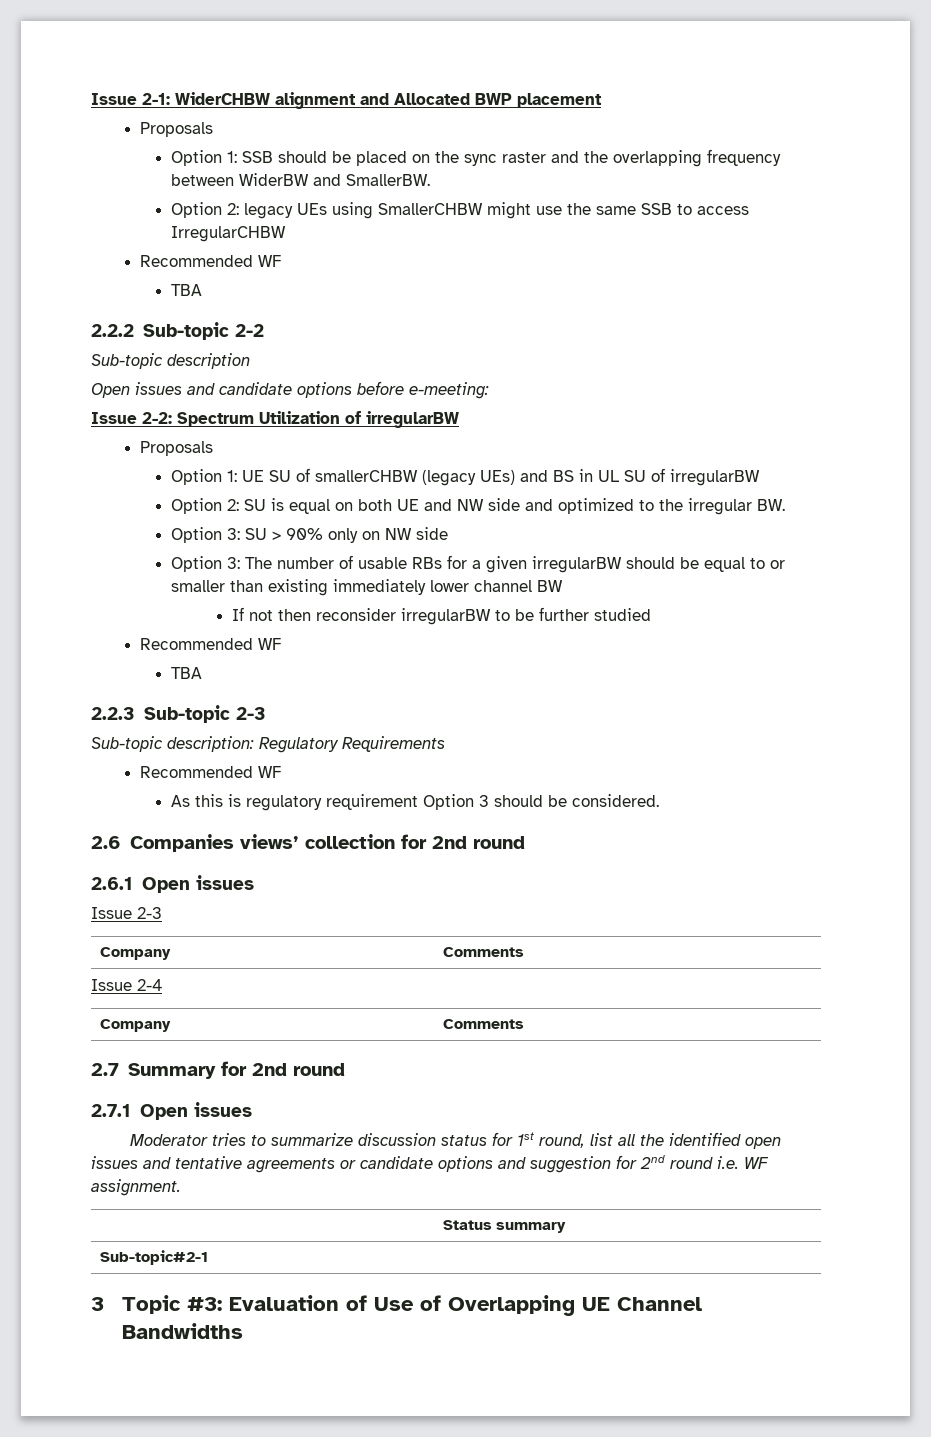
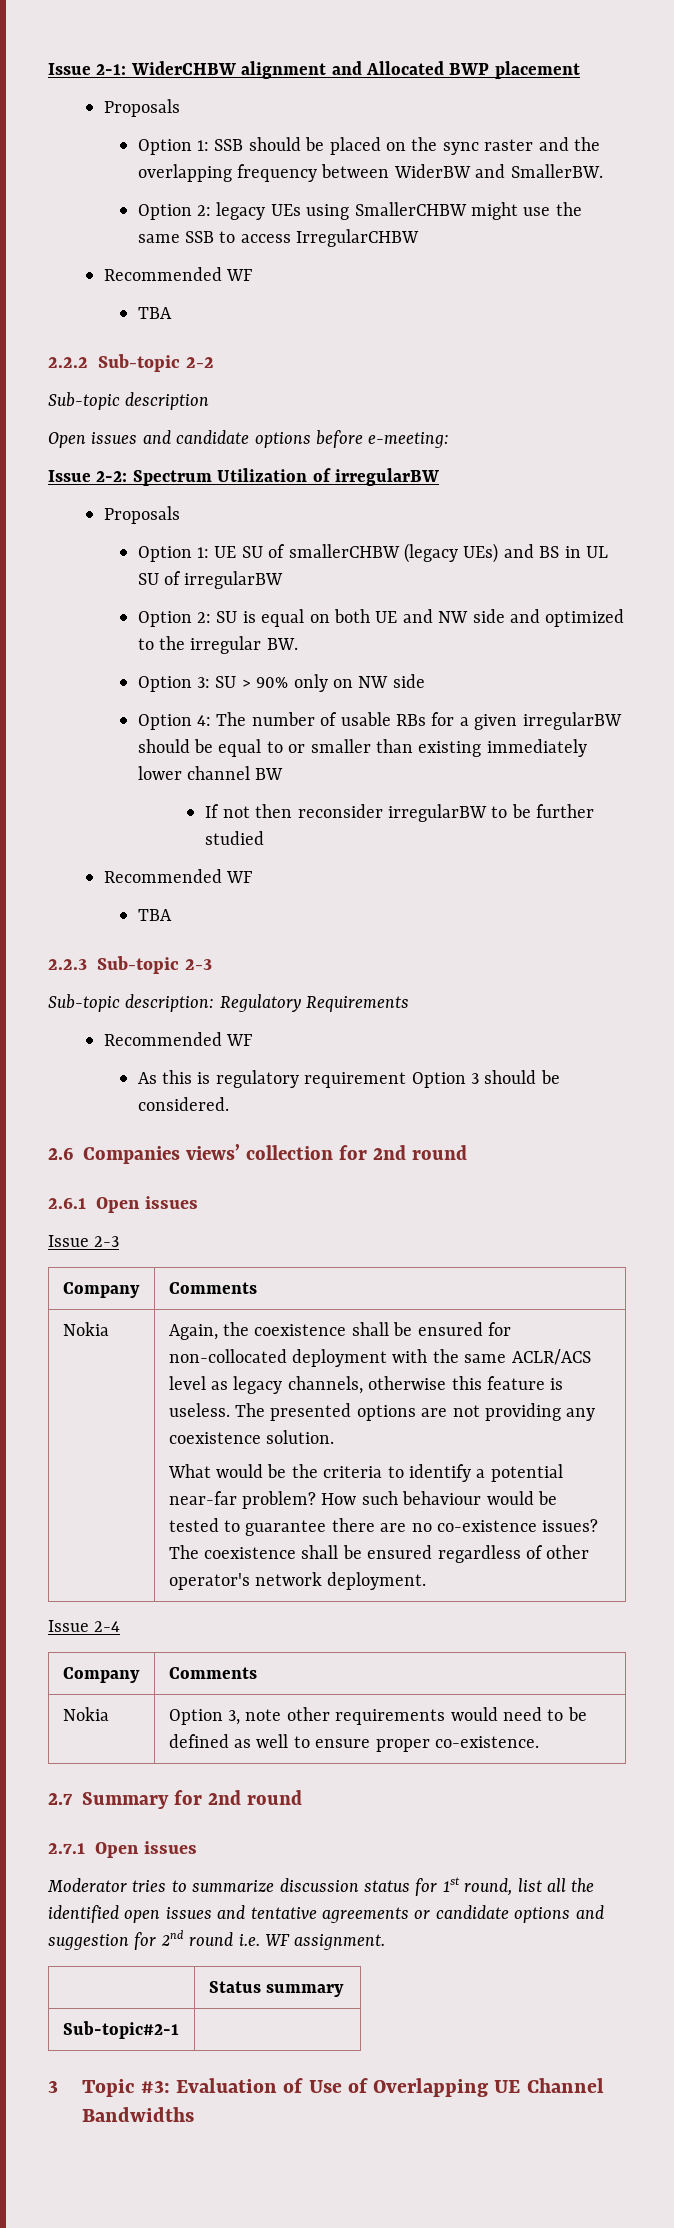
[226,557,240,569] 3: -> [197,715,212,726] 4:
[91,979,162,991] [100,1019,172,1032] [443,1019,525,1029] // Issue 2-4 // Company | Comments -> [62,1322,109,1336] [168,1322,511,1340] [168,1349,591,1367] [168,1376,564,1394] [168,1403,596,1421] [168,1430,334,1444] [167,1464,563,1482] [168,1491,557,1509] [168,1518,599,1536] [168,1545,590,1563] [168,1572,427,1590] [48,1620,121,1632] [62,1667,140,1683] [168,1667,257,1679] [62,1707,109,1721] [168,1707,587,1725] [168,1734,539,1752] // Nokia | Again, the coexistence shall be ensured for non-collocated deployment with the same ACLR/ACS level as legacy channels, otherwise this feature is useless. The presented options are not providing any coexistence solution. // What would be the criteria to identify a potential near-far problem? How such behaviour would be tested to guarantee there are no co-existence issues? The coexistence shall be ensured regardless of other operator's network deployment. // Issue 2-4 // Company | Comments // Nokia | Option 3, note other requirements would need to be defined as well to ensure proper co-existence.

